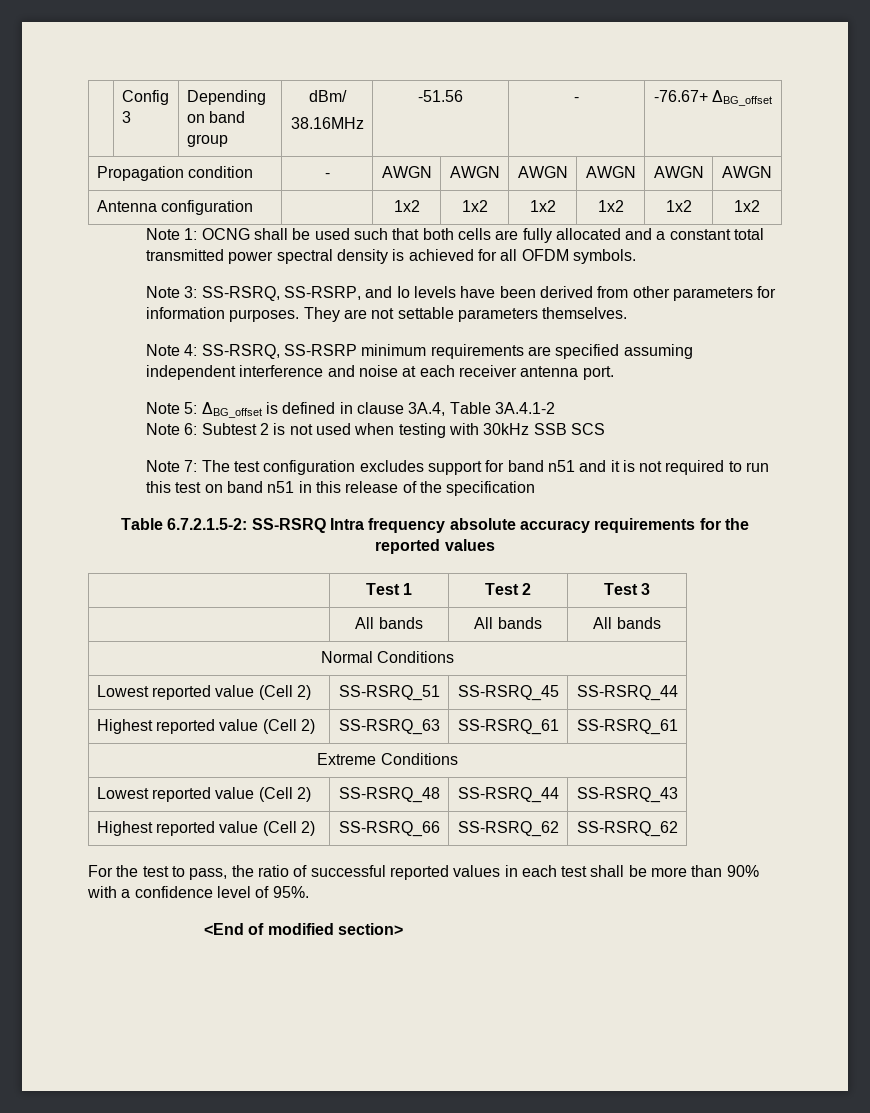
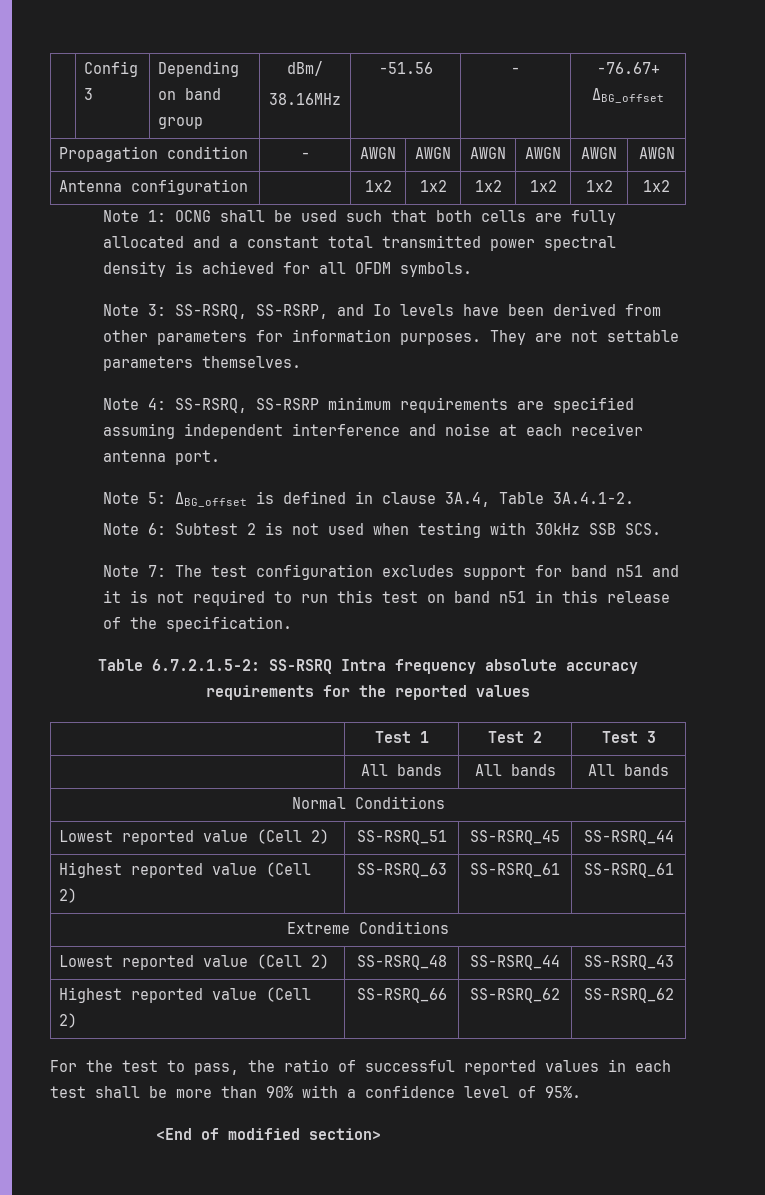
[494,402,555,414] 3A.4.1-2 -> [552,492,634,504] 3A.4.1-2.
[570,423,605,435] SCS -> [624,523,661,535] SCS.
[446,481,536,496] specification -> [165,616,292,632] specification.

